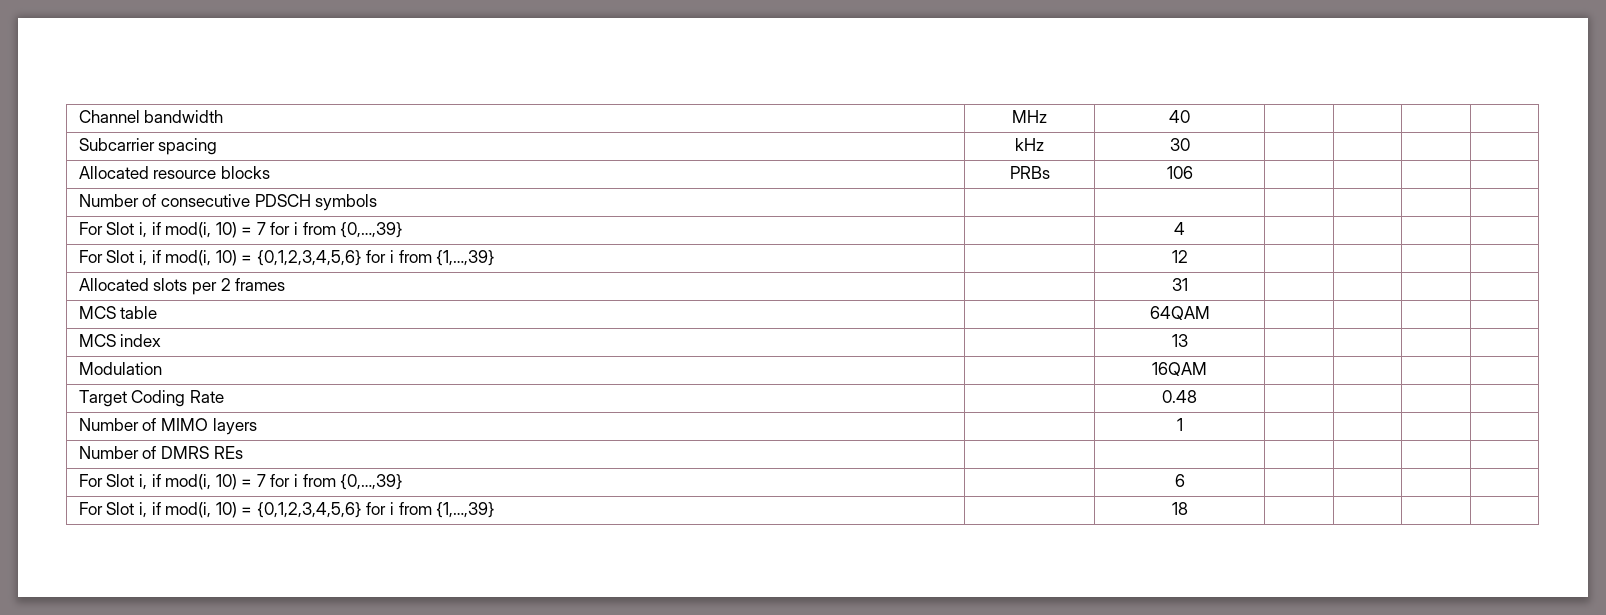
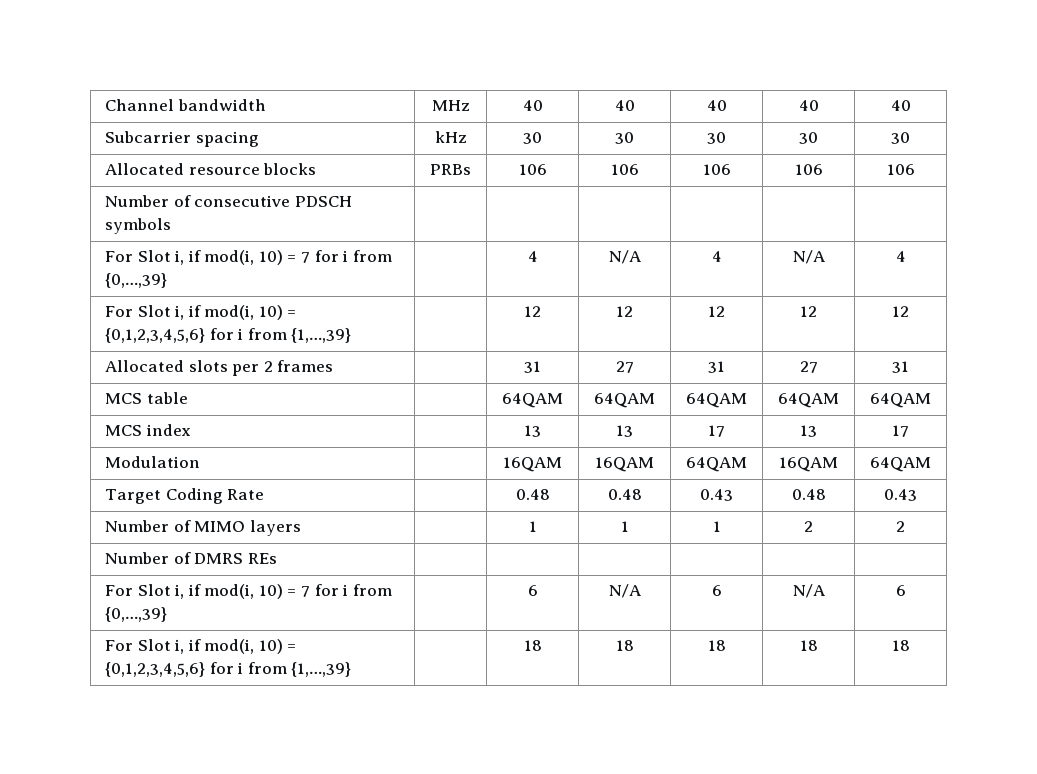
(1190, 116) | | | -> [614,100,635,111] [706,100,727,111] [798,100,819,111] [890,100,911,111] 40 | 40 | 40 | 40
(1190, 144) | | | -> [615,132,634,144] [707,132,726,144] [799,132,818,144] [891,132,910,144] 30 | 30 | 30 | 30
(1193, 172) | | | -> [610,164,639,175] [702,164,731,175] [794,164,823,175] [886,164,915,175] 106 | 106 | 106 | 106
(1185, 228) | | | -> [608,250,641,264] [711,251,722,262] [792,250,825,264] [895,251,906,262] N/A | 4 | N/A | 4
(1188, 256) | | | -> [616,306,633,317] [708,306,725,317] [800,306,817,317] [892,306,909,317] 12 | 12 | 12 | 12
(1188, 284) | | | -> [615,361,634,373] [708,361,725,373] [799,361,818,373] [892,361,909,373] 27 | 31 | 27 | 31
(1210, 313) | | | -> [594,393,655,408] [686,393,747,408] [778,393,839,408] [870,393,931,408] 64QAM | 64QAM | 64QAM | 64QAM
[78,362,162,375] [1152,362,1207,376] | | | // Modulation | | 16QAM | | | | -> [616,425,633,437] [708,425,725,437] [800,425,817,437] [892,425,909,437] [104,456,200,468] [503,457,562,472] [595,457,654,472] [686,457,747,472] [779,457,838,472] [870,457,931,472] 13 | 17 | 13 | 17 // Modulation | | 16QAM | 16QAM | 64QAM | 16QAM | 64QAM
(1197, 396) | | | -> [607,489,642,500] [700,489,733,501] [791,489,826,500] [884,489,917,501] 0.48 | 0.43 | 0.48 | 0.43
(1183, 424) | | | -> [620,521,629,532] [712,521,721,532] [804,521,813,532] [896,521,905,532] 1 | 1 | 2 | 2
(1185, 480) | | | -> [608,584,641,598] [711,585,722,596] [792,584,825,598] [895,585,906,596] N/A | 6 | N/A | 6
(1188, 508) | | | -> [615,640,634,651] [707,640,726,651] [799,640,818,651] [891,640,910,651] 18 | 18 | 18 | 18

